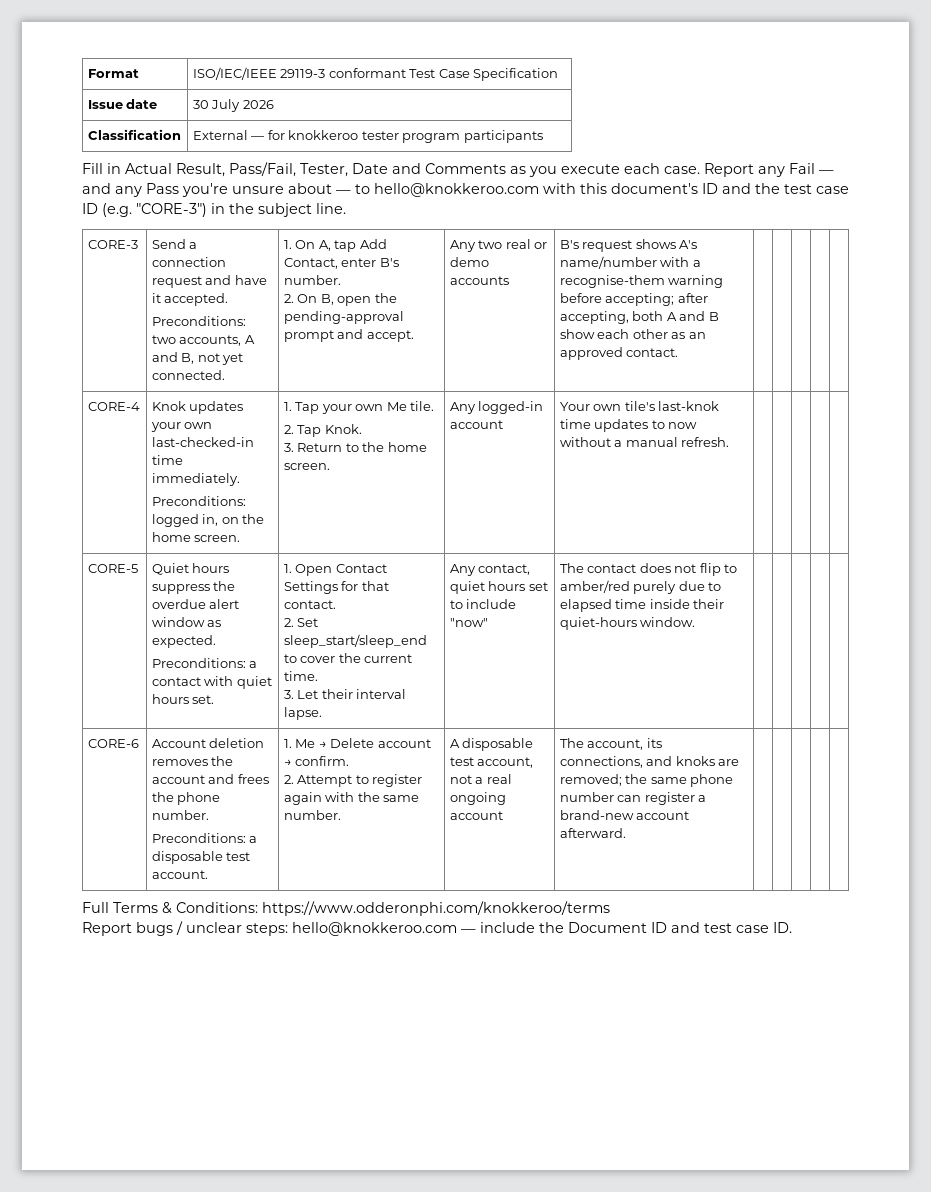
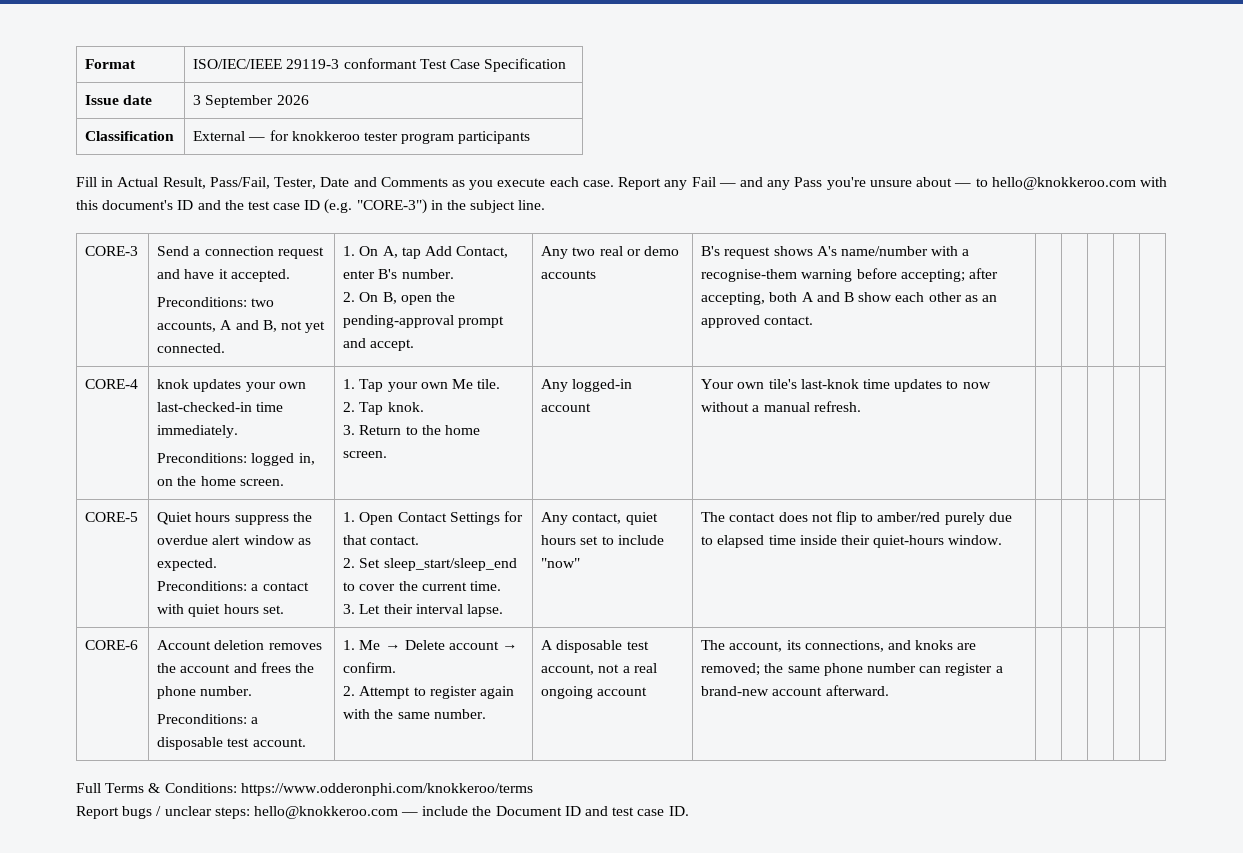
[192,99,241,112] 30 July -> [193,95,274,108] 3 September
[151,401,186,411] Knok -> [157,379,190,389] knok
[324,424,362,434] Knok. -> [387,402,424,412] knok.

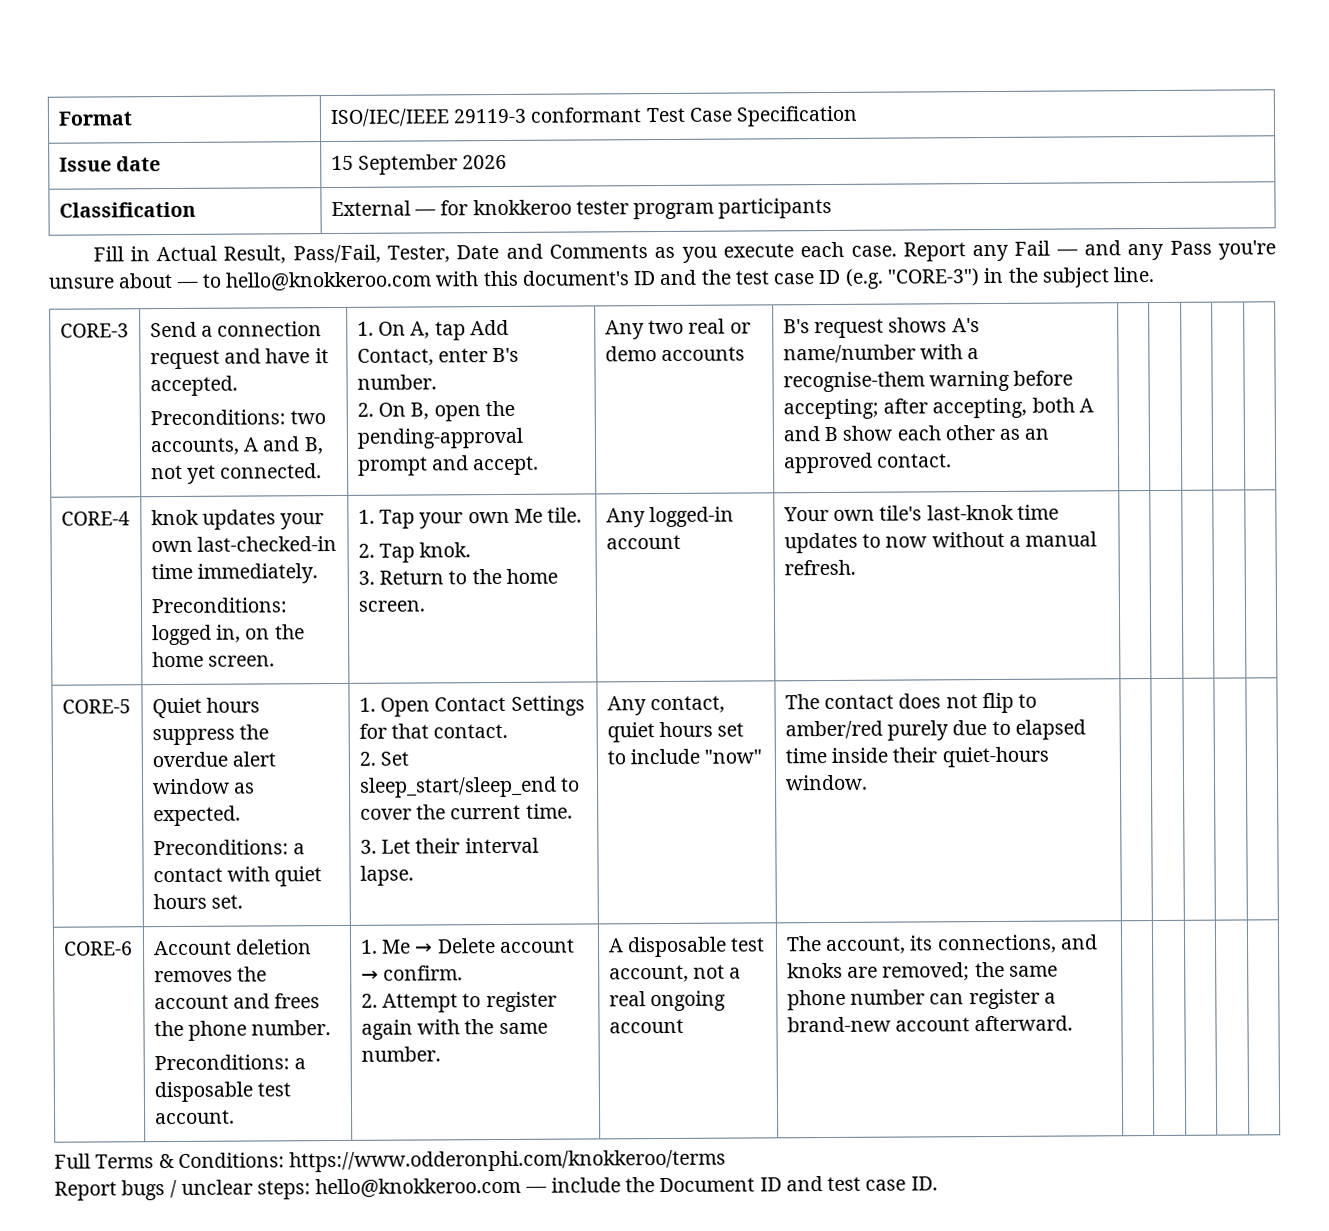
[193,95,202,105] 3 -> [330,155,354,171] 15

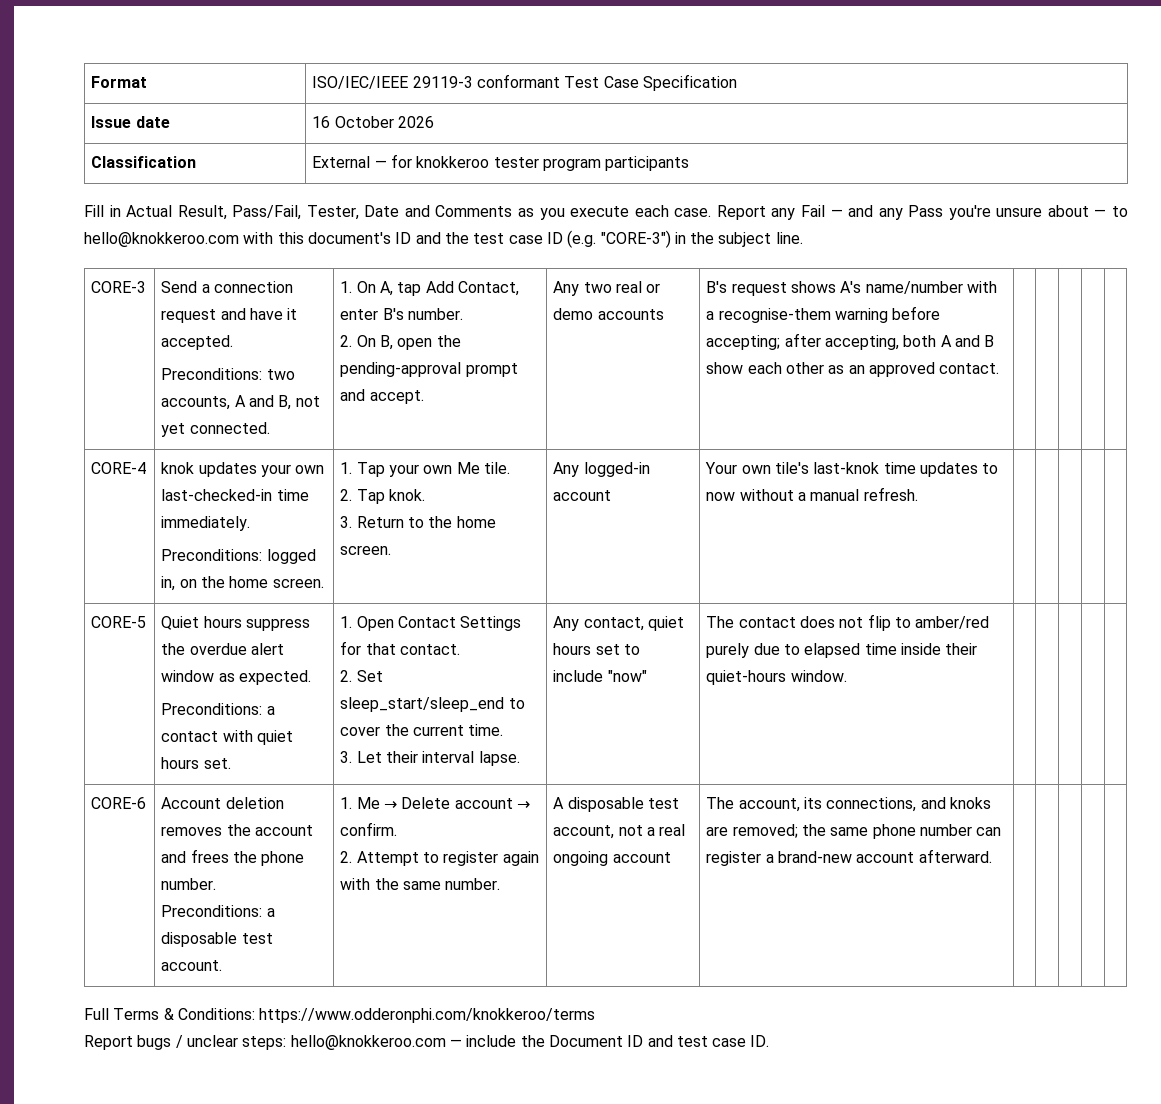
[330,154,459,175] 15 September -> [312,116,394,128] 16 October

